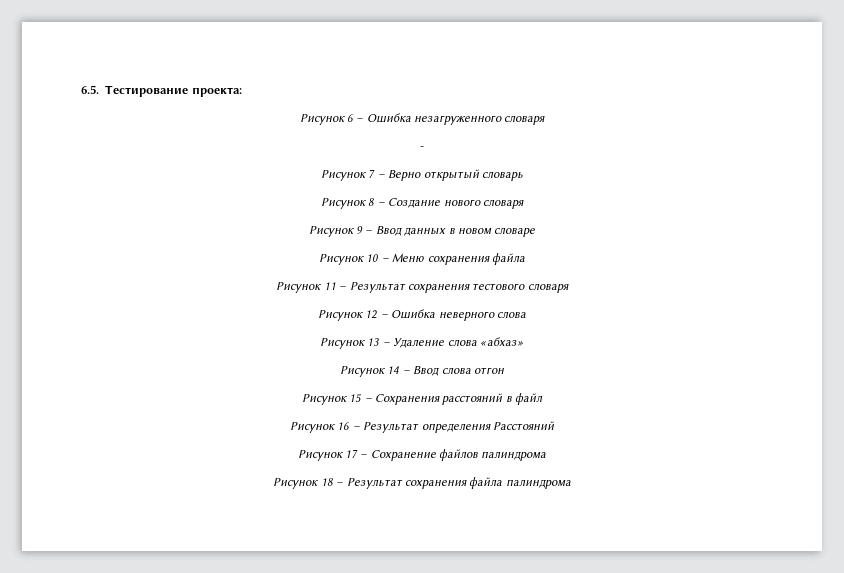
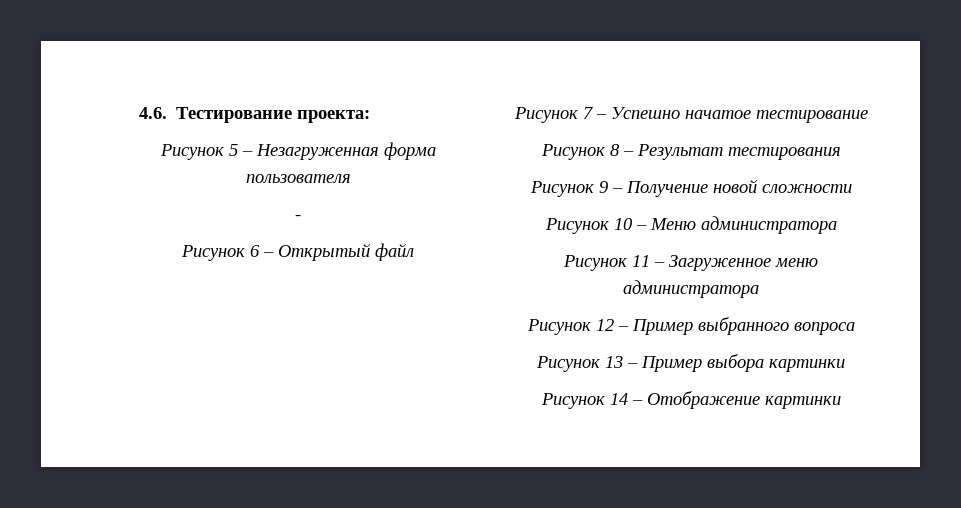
[81,85,100,94] 6.5. -> [139,107,168,119] 4.6.
[346,113,546,125] [420,146,424,150] 6 – Ошибка незагруженного словаря // - -> [228,142,436,160] [245,174,351,183] [295,215,301,220] [181,243,414,261] 5 – Незагруженная форма пользователя // - // Рисунок 6 – Открытый файл
[388,169,523,181] Верно открытый словарь -> [610,107,868,123] Успешно начатое тестирование
[388,198,524,209] Создание нового словаря -> [636,144,841,160] Результат тестирования
[375,226,537,237] Ввод данных в новом словаре -> [625,179,852,197] Получение новой сложности
[427,253,525,265] сохранения файла -> [700,216,837,234] администратора
[349,282,569,293] Результат сохранения тестового словаря -> [669,255,818,271] [623,280,759,298] Загруженное меню администратора
[391,309,526,321] Ошибка неверного слова -> [631,317,855,335] Пример выбранного вопроса
[393,337,524,348] Удаление слова «абхаз» -> [641,354,845,372] Пример выбора картинки
[413,366,505,376] [301,393,544,405] [290,421,555,433] [297,449,547,461] [273,477,571,489] Ввод слова отгон // Рисунок 15 – Сохранения расстояний в файл // Рисунок 16 – Результат определения Расстояний // Рисунок 17 – Сохранение файлов палиндрома // Рисунок 18 – Результат сохранения файла палиндрома -> [646,391,841,409] Отображение картинки

